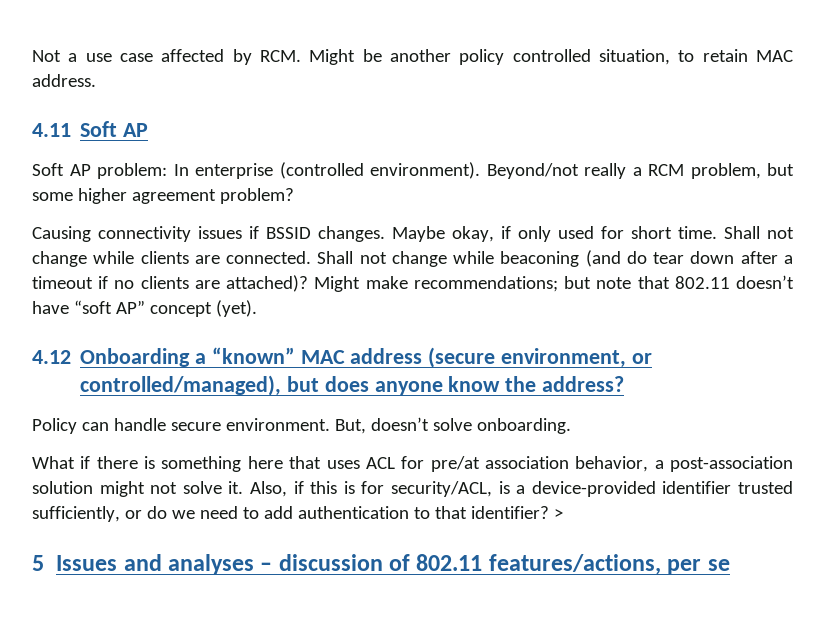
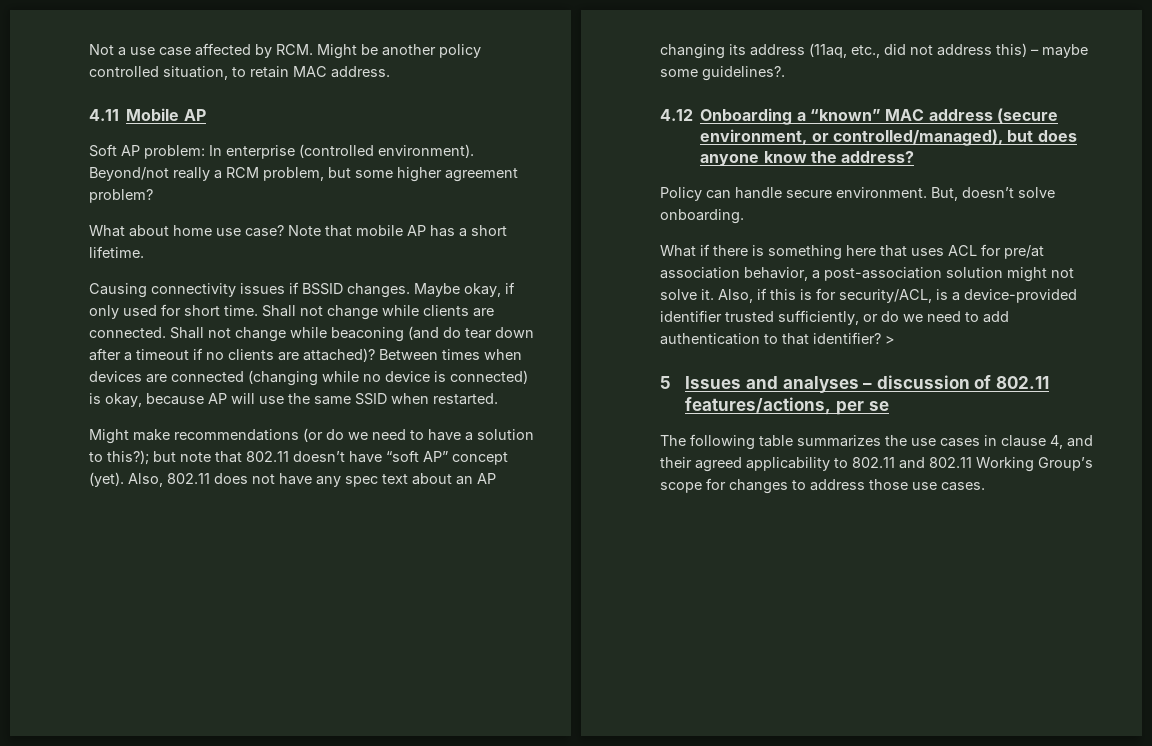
[80,121,118,137] Soft -> [126,108,180,121] Mobile
(294, 196) none -> [89,225,507,237] [89,246,144,258] // What about home use case? Note that mobile AP has a short lifetime.
[314,276,558,292] Might make recommendations; -> [379,349,522,360] [89,370,528,386] [89,393,498,407] [89,428,534,444] [89,450,149,465] Between times when devices are connected (changing while no device is connected) is okay, because AP will use the same SSID when restarted. // Might make recommendations (or do we need to have a solution to this?);
(257, 308) none -> [128,473,496,487] [660,43,1088,59] [660,66,785,81] Also, 802.11 does not have any spec text about an AP changing its address (11aq, etc., did not address this) – maybe some guidelines?.
(730, 565) none -> [660,434,1093,450] [660,457,1093,472] [660,478,985,494] // The following table summarizes the use cases in clause 4, and their agreed applicability to 802.11 and 802.11 Working Group’s scope for changes to address those use cases.

